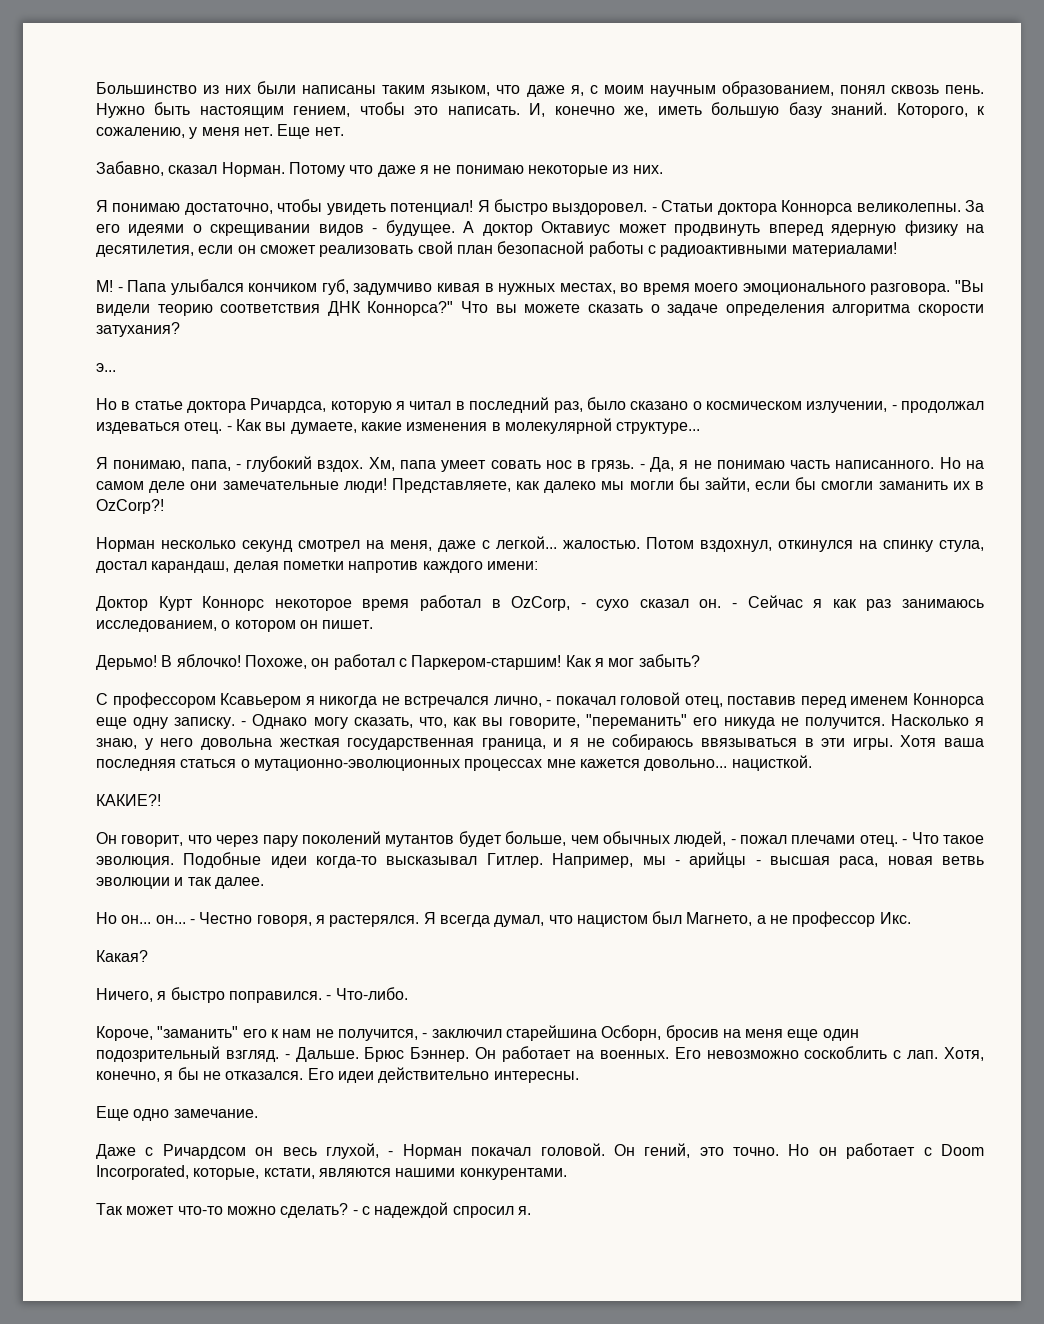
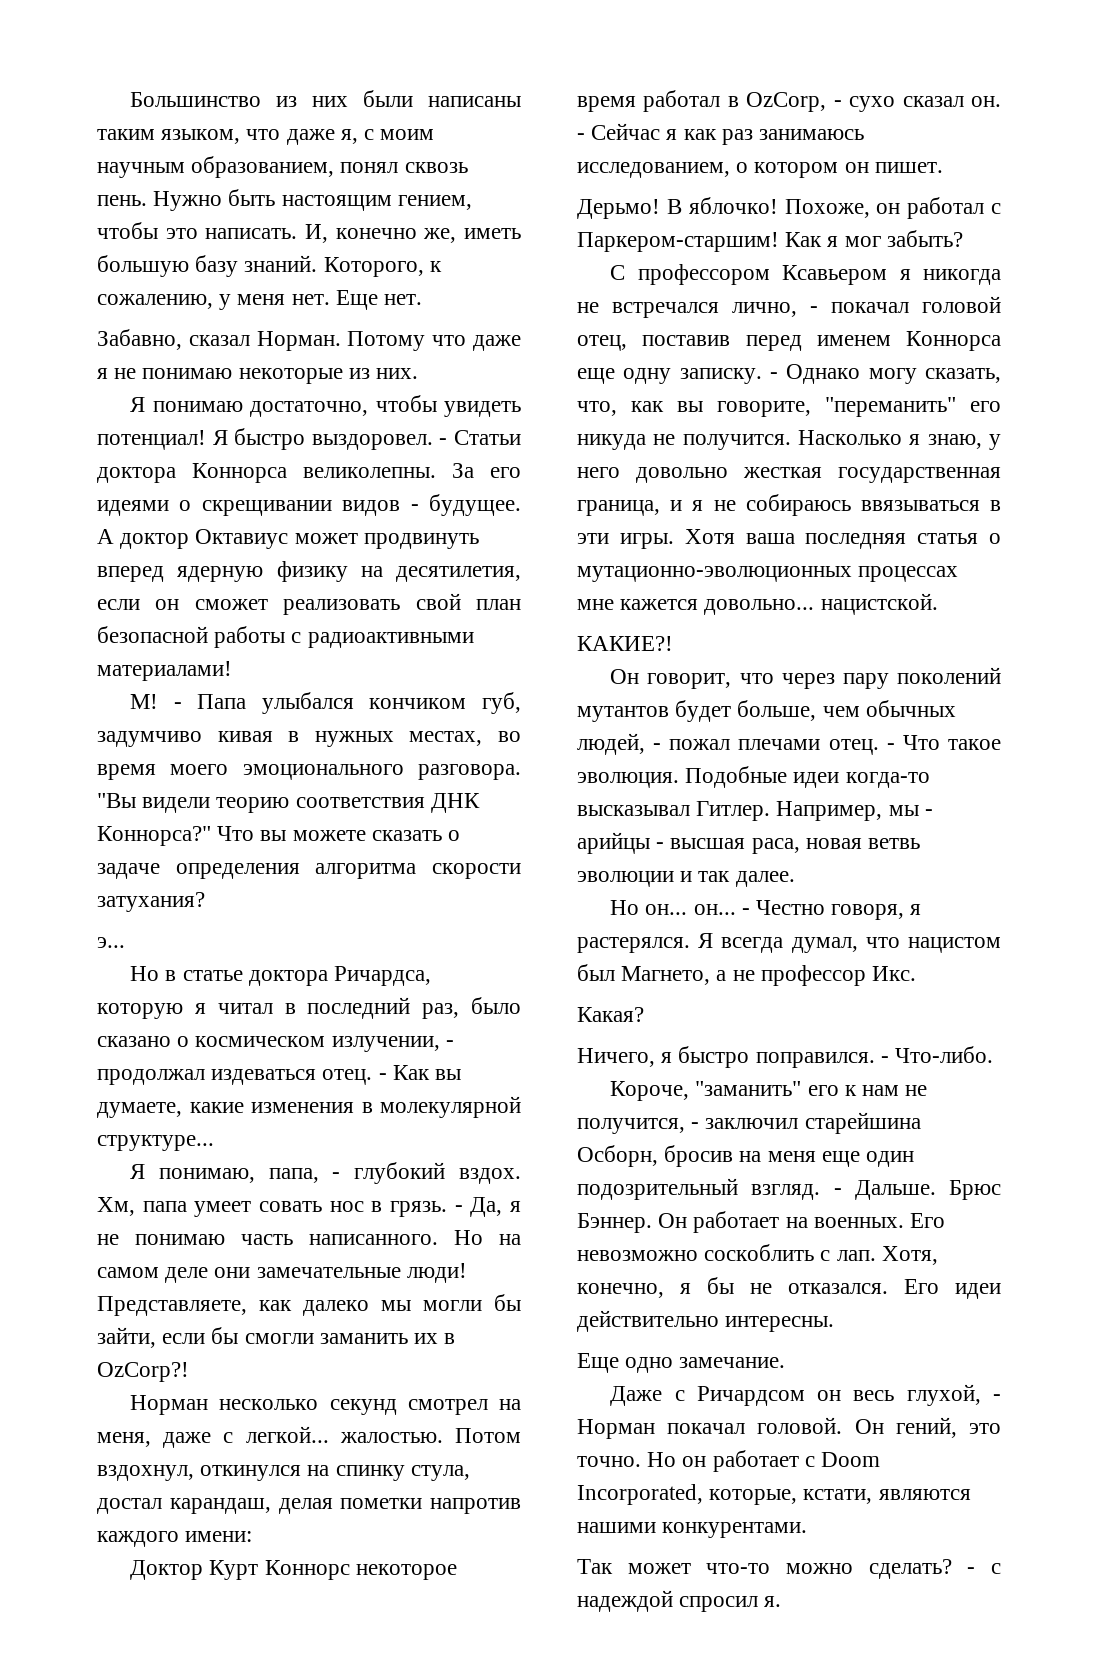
[200,738,272,750] довольна -> [636,467,728,483] довольно
[180,759,237,768] статься -> [917,533,979,544] статья
[731,755,812,771] нацисткой. -> [820,593,938,615] нацистской.

